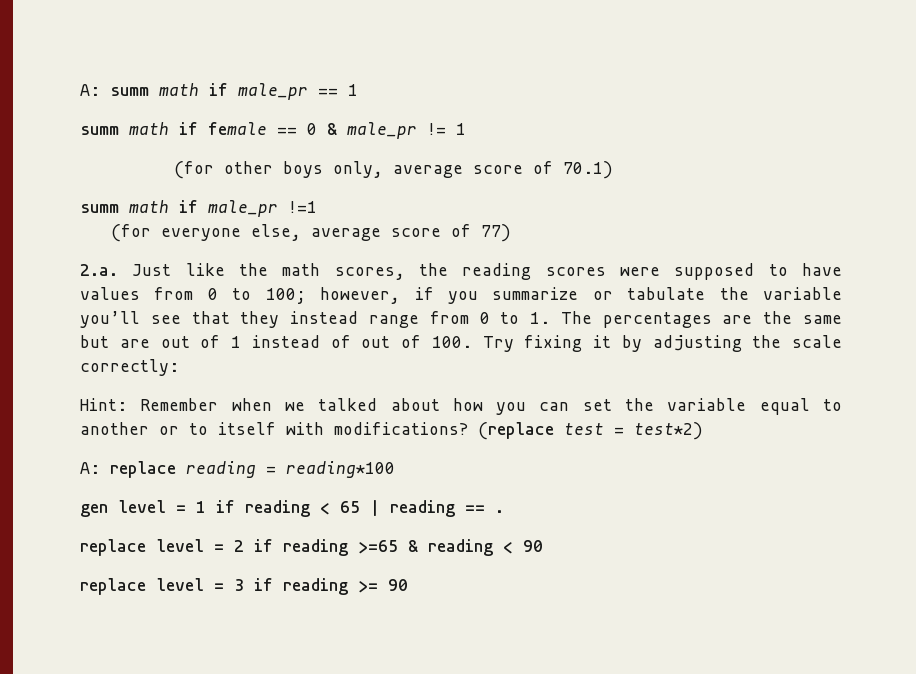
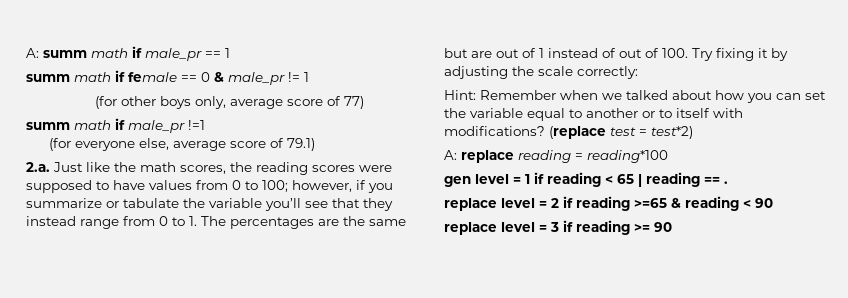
[563,161,614,179] 70.1) -> [344,96,365,109] 77)
[481,224,512,242] 77) -> [287,138,316,151] 79.1)

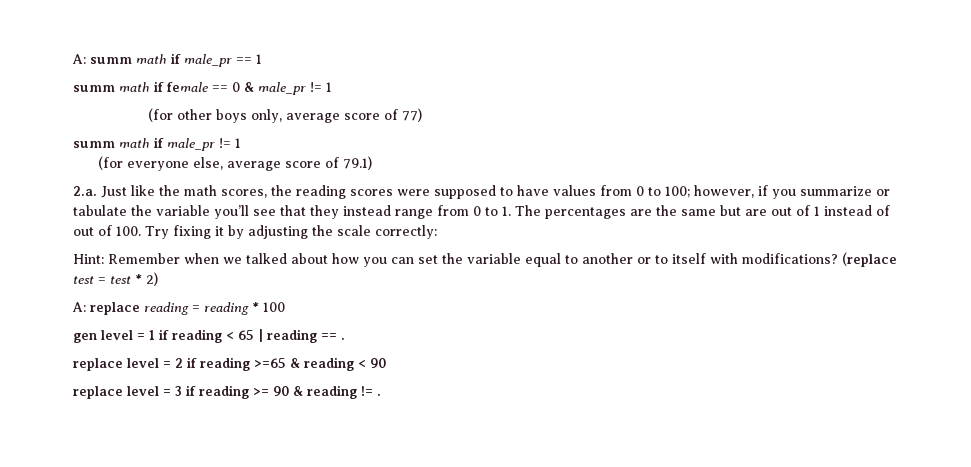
[188,120,205,130] !=1 -> [219,138,241,148] != 1
[651,126,693,139] test*2) -> [110,272,158,286] test * 2)
[587,150,668,163] reading*100 -> [204,302,285,315] reading * 100
(672, 227) none -> [293,385,381,399] & reading != .

